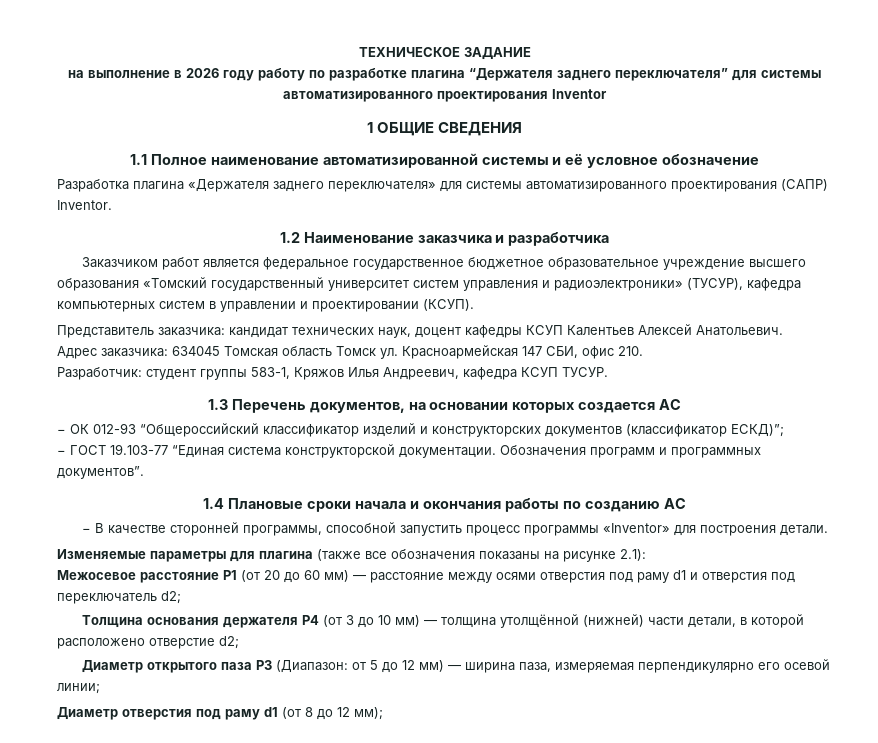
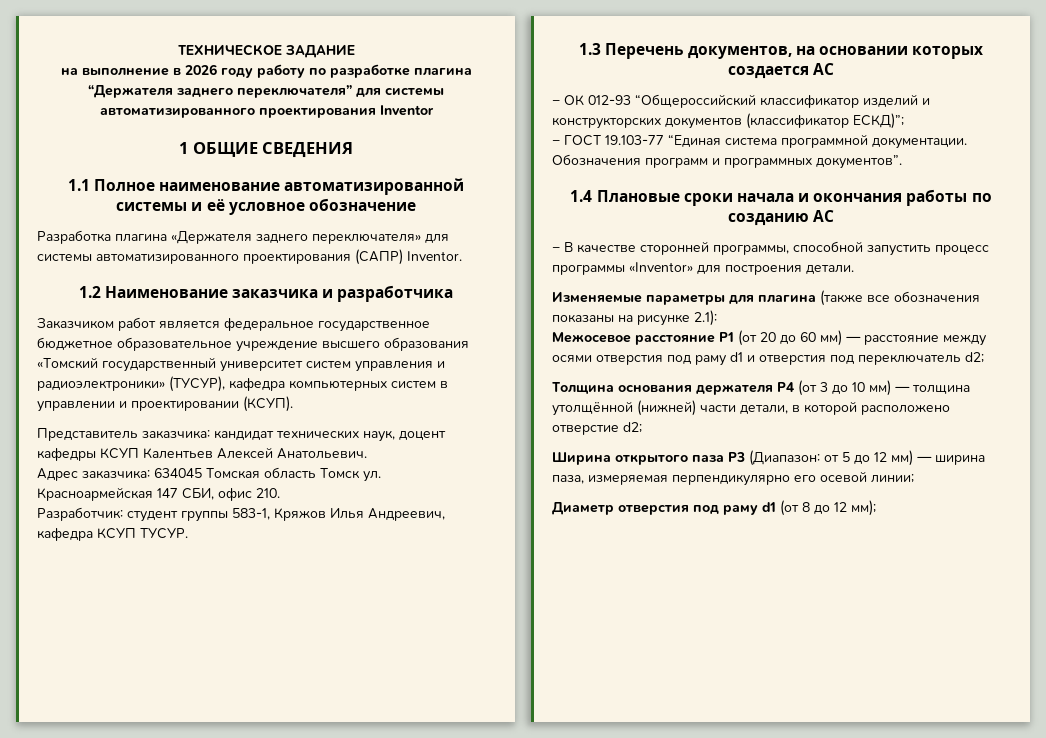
[285,444,395,458] конструкторской -> [781,134,868,148] программной
[82,660,144,673] Диаметр -> [552,452,611,465] Ширина

